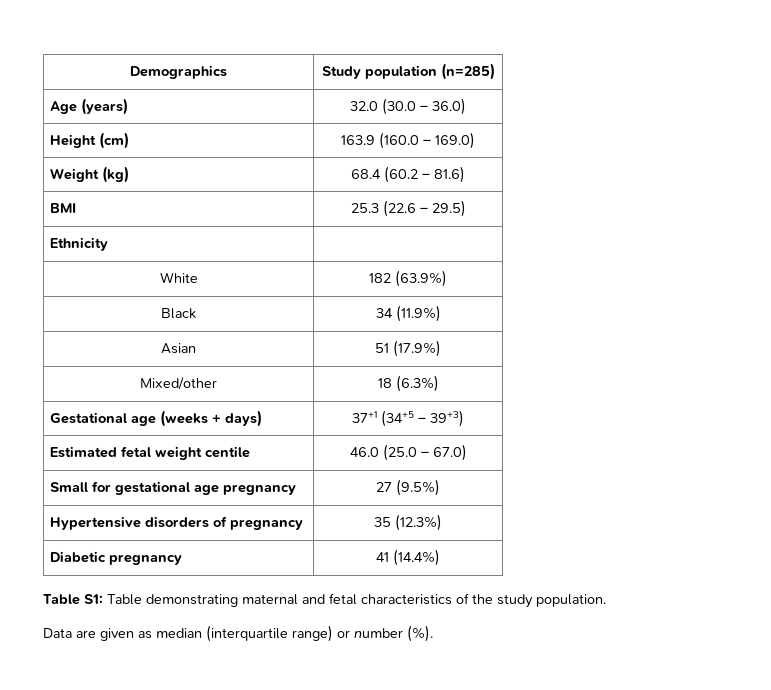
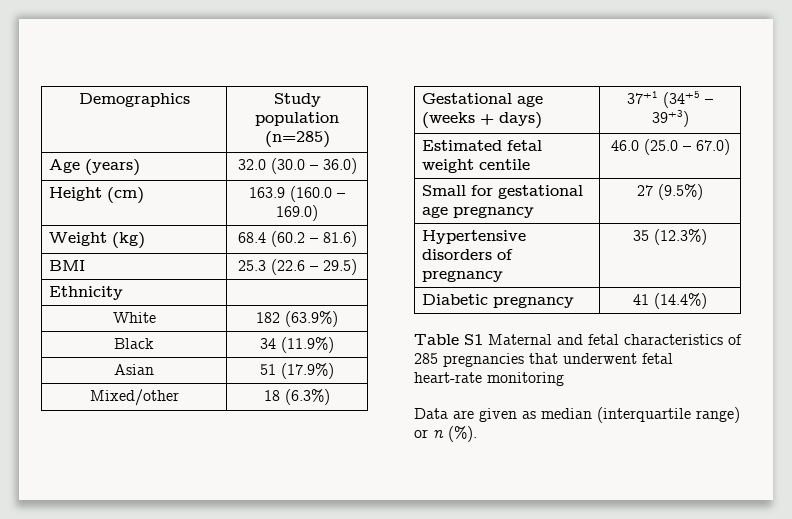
[84,593,606,608] S1: Table demonstrating maternal and fetal characteristics of the study population. -> [464,334,742,345] [414,353,673,367] [414,372,564,386] S1 Maternal and fetal characteristics of 285 pregnancies that underwent fetal heart-rate monitoring
[354,628,403,638] number -> [433,430,444,438] n

